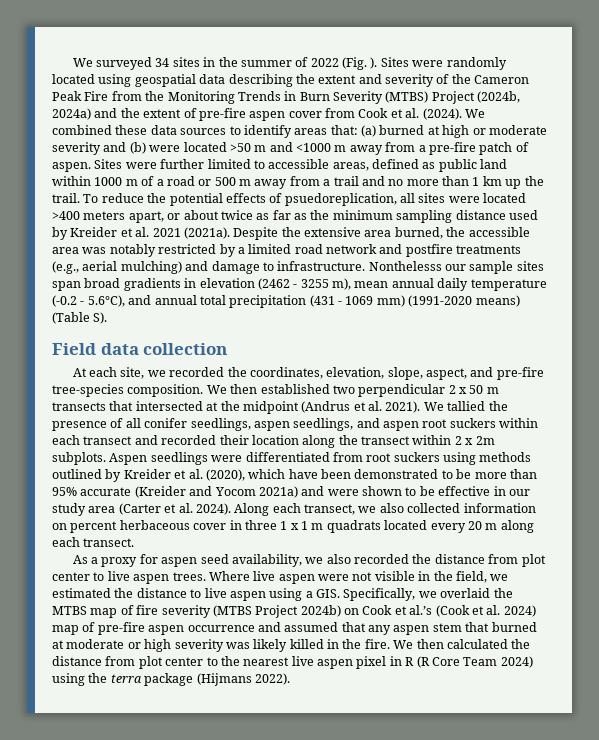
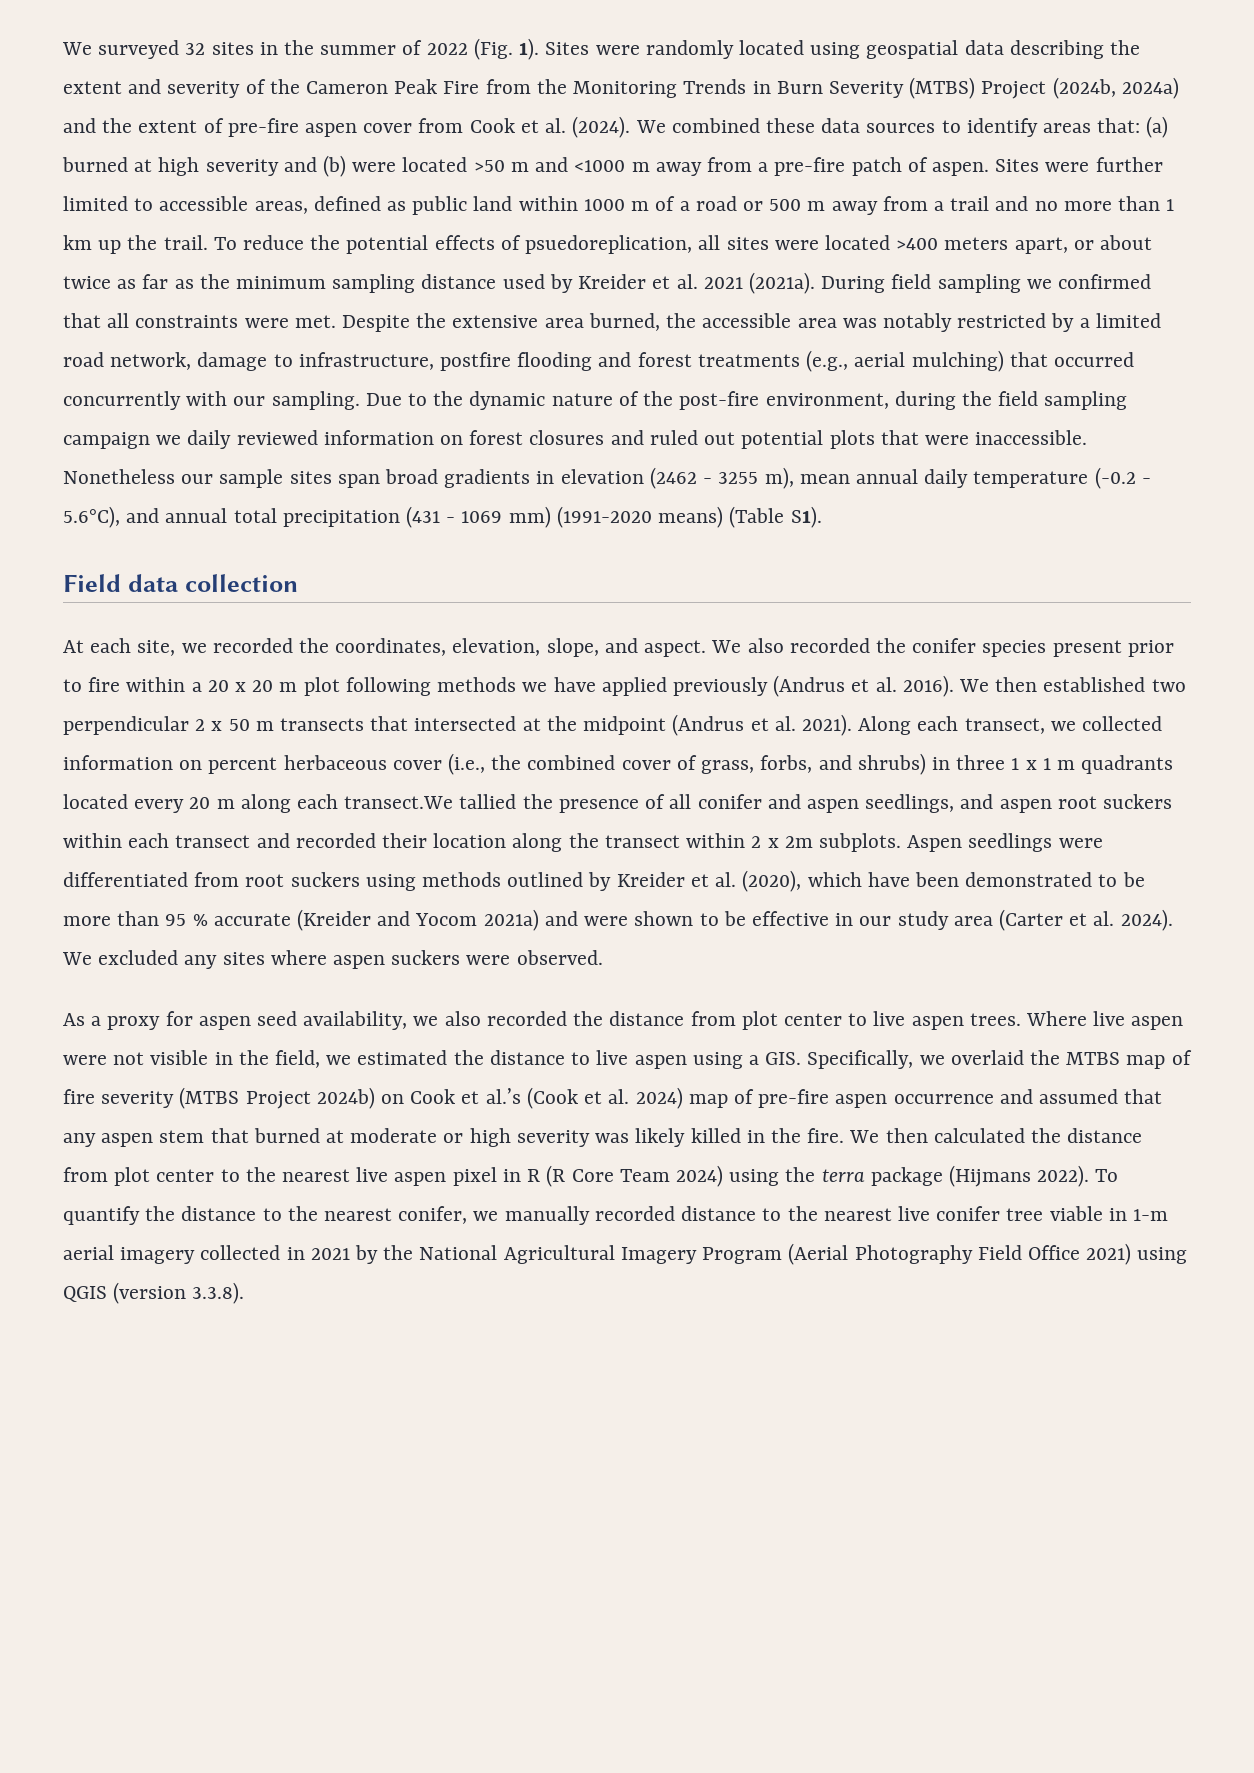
[155,58,170,67] 34 -> [185,43,206,55] 32
[370,57,378,69] ). -> [519,38,540,60] 1).
[472,125,547,135] or moderate -> (200, 166) none
(230, 233) none -> [821,274,1151,293] [63,313,336,328] During field sampling we confirmed that all constraints were met.
[326,244,522,257] [52,261,442,274] network and postfire treatments (e.g., aerial mulching) and damage to infrastructure. Nonthelesss -> [110,350,1134,372] [63,391,1128,410] [63,430,1088,449] [63,469,175,484] network, damage to infrastructure, postfire flooding and forest treatments (e.g., aerial mulching) that occurred concurrently with our sampling. Due to the dynamic nature of the post-fire environment, during the field sampling campaign we daily reviewed information on forest closures and ruled out potential plots that were inaccessible. Nonetheless
[93,312,108,324] S). -> [790,506,822,528] S1).
[425,367,544,380] [52,384,204,397] aspect, and pre-fire tree-species composition. -> [604,638,1174,657] [63,675,954,697] and aspect. We also recorded the conifer species present prior to fire within a 20 x 20 m plot following methods we have applied previously (Andrus et al. 2016).
[423,402,444,411] We -> [858,716,1162,735] [63,753,1174,775] [63,794,454,813] Along each transect, we collected information on percent herbaceous cover (i.e., the combined cover of grass, forbs, and shrubs) in three 1 x 1 m quadrants located every 20 m along each transect.We
[190,418,251,431] seedlings, -> [767,794,801,809] and
[52,487,77,496] 95% -> [165,914,208,926] 95 %
[234,503,536,516] [52,520,534,533] [52,537,135,547] Along each transect, we also collected information on percent herbaceous cover in three 1 x 1 m quadrats located every 20 m along each transect. -> [62,950,603,969] We excluded any sites where aspen suckers were observed.
(290, 679) none -> [1095,1169,1119,1182] [63,1206,1168,1225] [63,1243,1188,1265] [63,1282,245,1304] To quantify the distance to the nearest conifer, we manually recorded distance to the nearest live conifer tree viable in 1-m aerial imagery collected in 2021 by the National Agricultural Imagery Program (Aerial Photography Field Office 2021) using QGIS (version 3.3.8).

